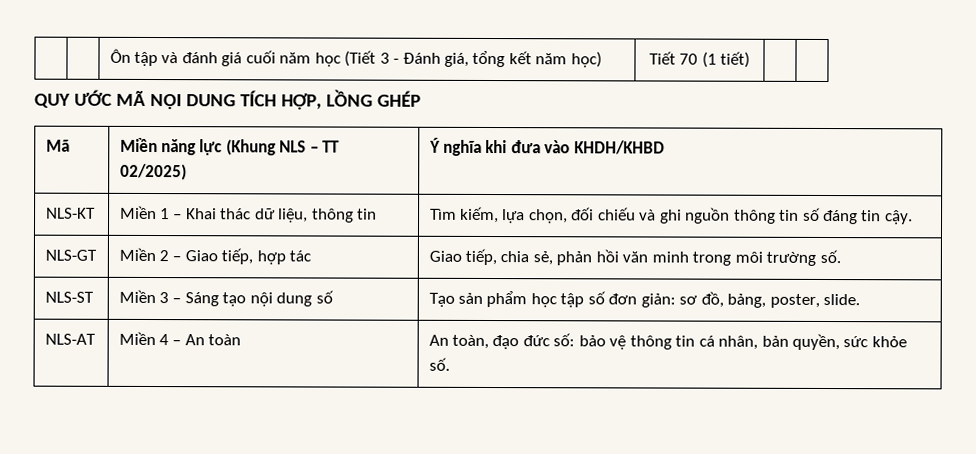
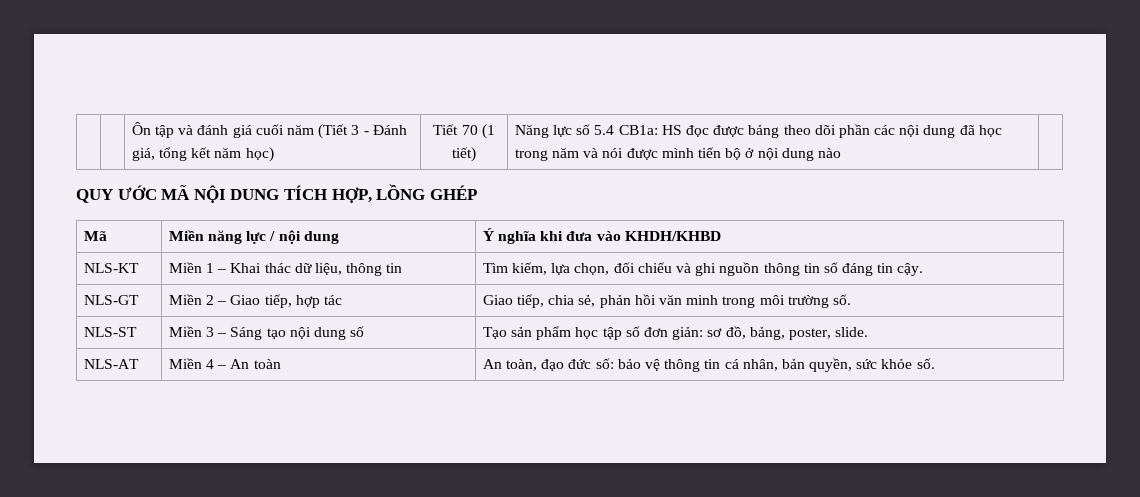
[314,52,341,67] học -> (314, 129) none
(751, 59) none -> [514,124,1002,138] [514,147,841,161] Năng lực số 5.4 CB1a: HS đọc được bảng theo dõi phần các nội dung đã học trong năm và nói được mình tiến bộ ở nội dung nào
[225,139,341,156] [119,163,187,181] (Khung NLS – TT 02/2025) -> [269,230,339,244] / nội dung

